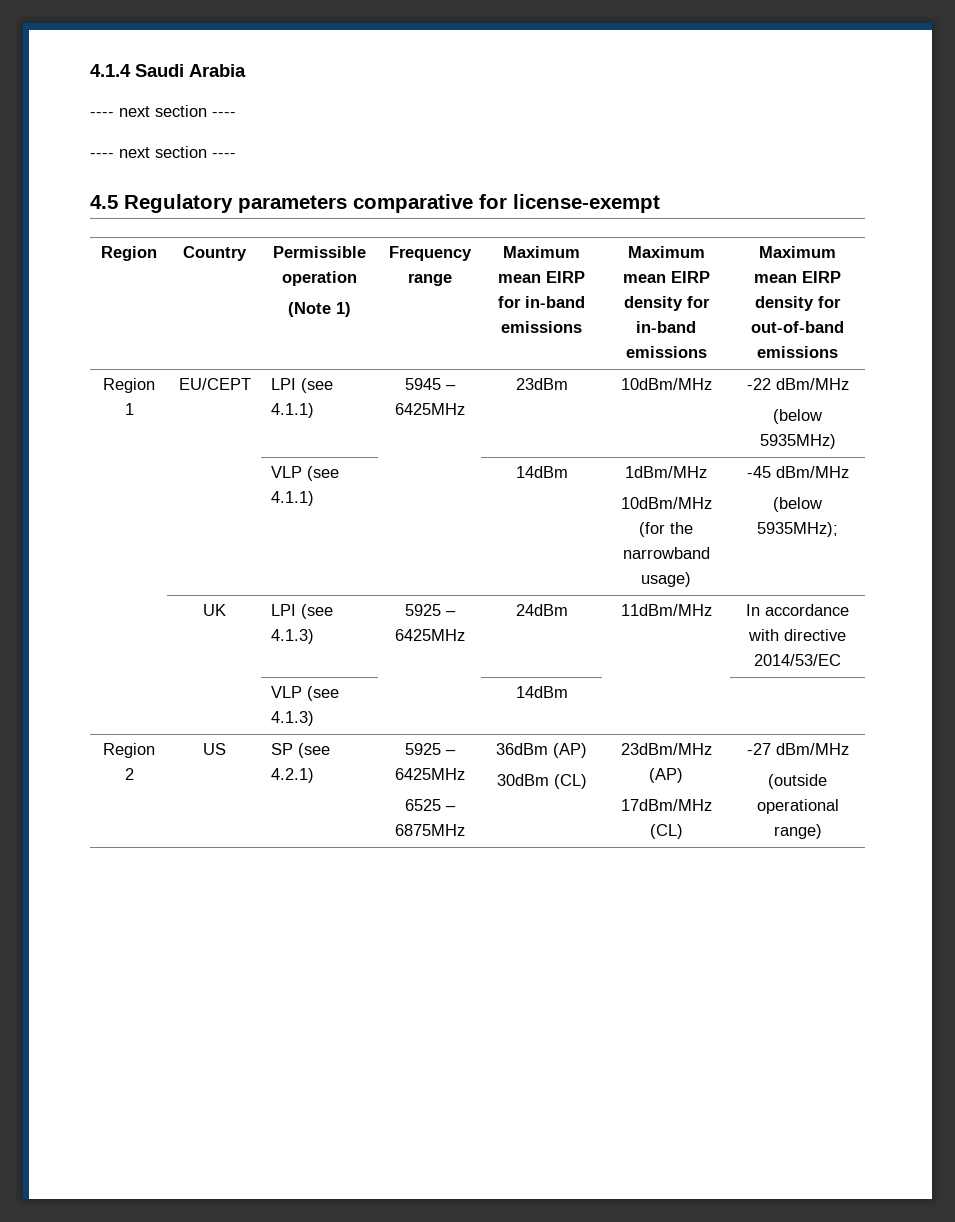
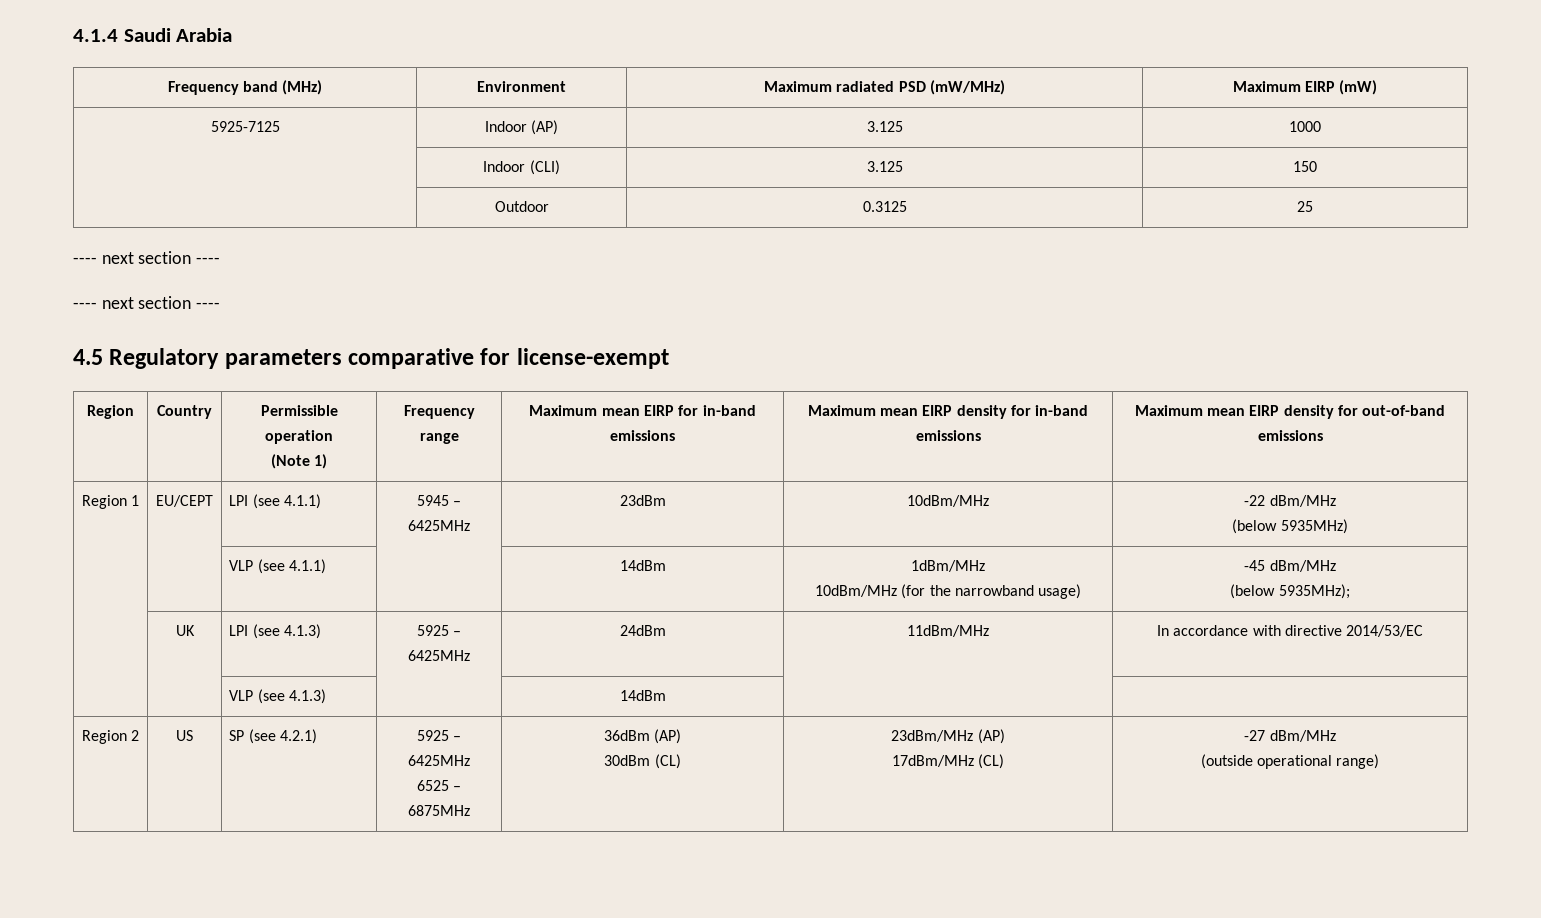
(246, 70) none -> [167,80,323,95] [477,81,566,92] [764,80,1005,95] [1232,80,1378,95] [210,121,280,132] [484,120,559,135] [866,121,903,132] [1289,121,1321,132] [483,160,560,175] [866,161,903,172] [1293,161,1317,172] [494,201,549,212] [862,201,907,212] [1297,201,1313,212] // Frequency band (MHz) | Environment | Maximum radiated PSD (mW/MHz) | Maximum EIRP (mW) // 5925-7125 | Indoor (AP) | 3.125 | 1000 // | Indoor (CLI) | 3.125 | 150 // | Outdoor | 0.3125 | 25

